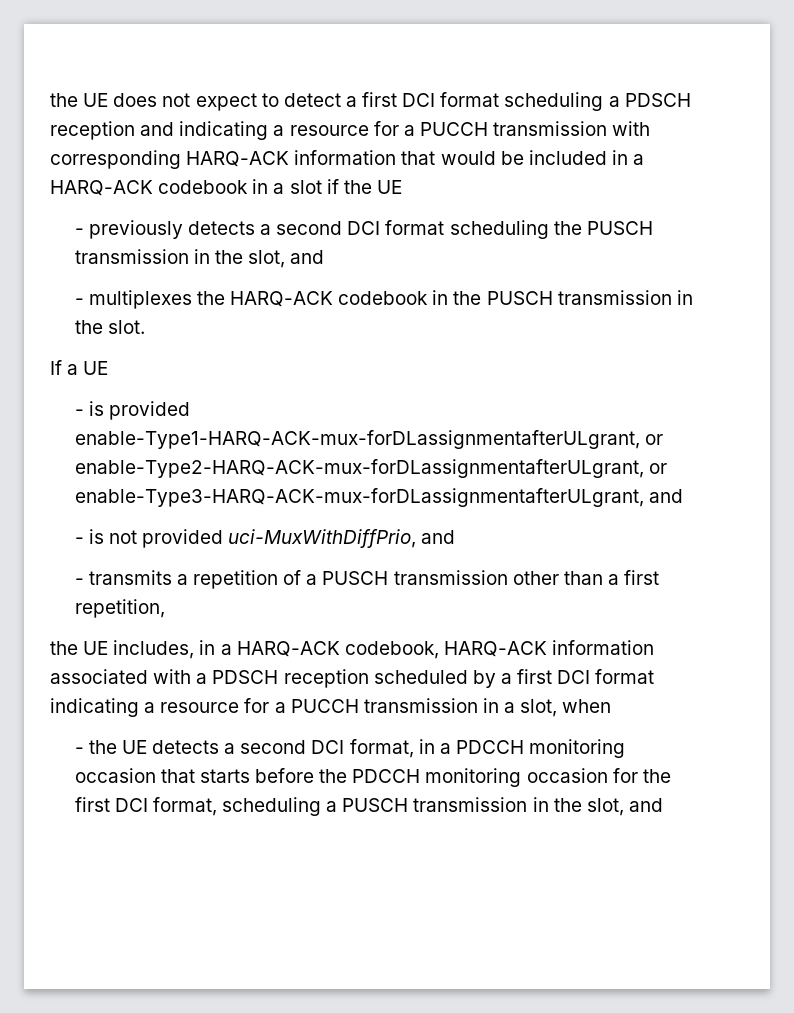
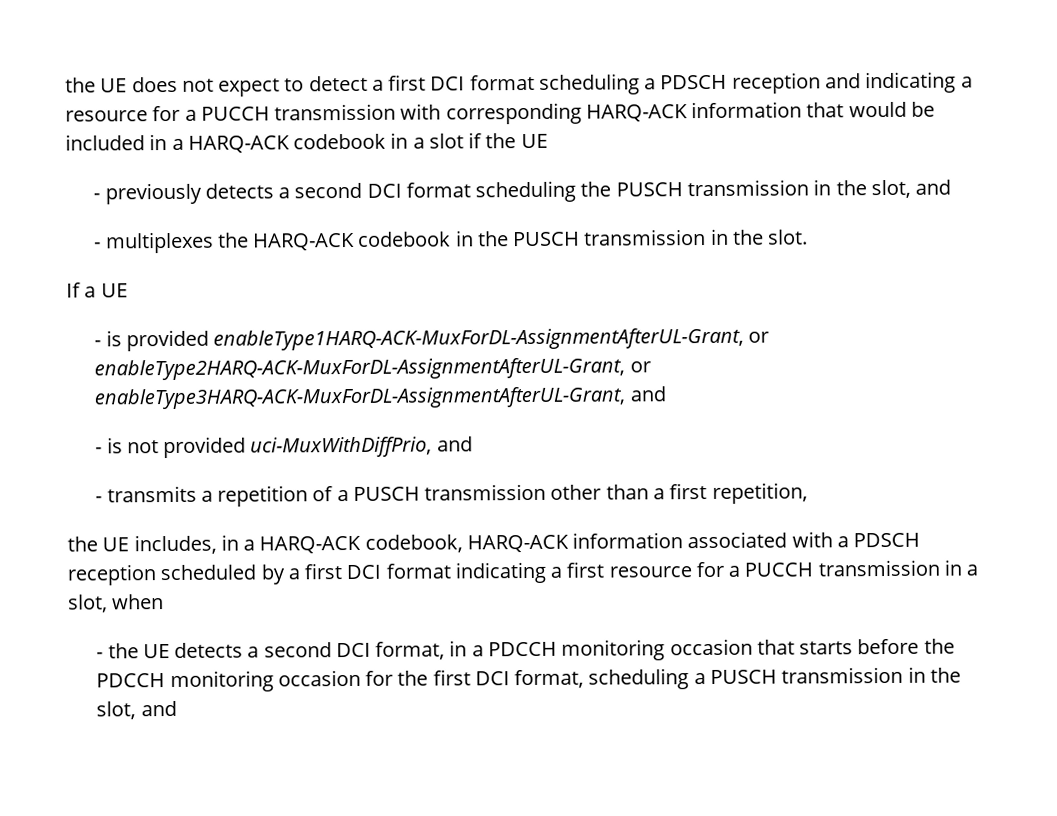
[74,430,663,449] [74,459,667,478] [74,488,644,507] enable-Type1-HARQ-ACK-mux-forDLassignmentafterULgrant, or enable-Type2-HARQ-ACK-mux-forDLassignmentafterULgrant, or enable-Type3-HARQ-ACK-mux-forDLassignmentafterULgrant, -> [213,327,770,351] [94,357,651,381] [94,386,626,410] enableType1HARQ-ACK-MuxForDL-AssignmentAfterUL-Grant, or enableType2HARQ-ACK-MuxForDL-AssignmentAfterUL-Grant, or enableType3HARQ-ACK-MuxForDL-AssignmentAfterUL-Grant,
(156, 707) none -> [566,561,605,578] first

